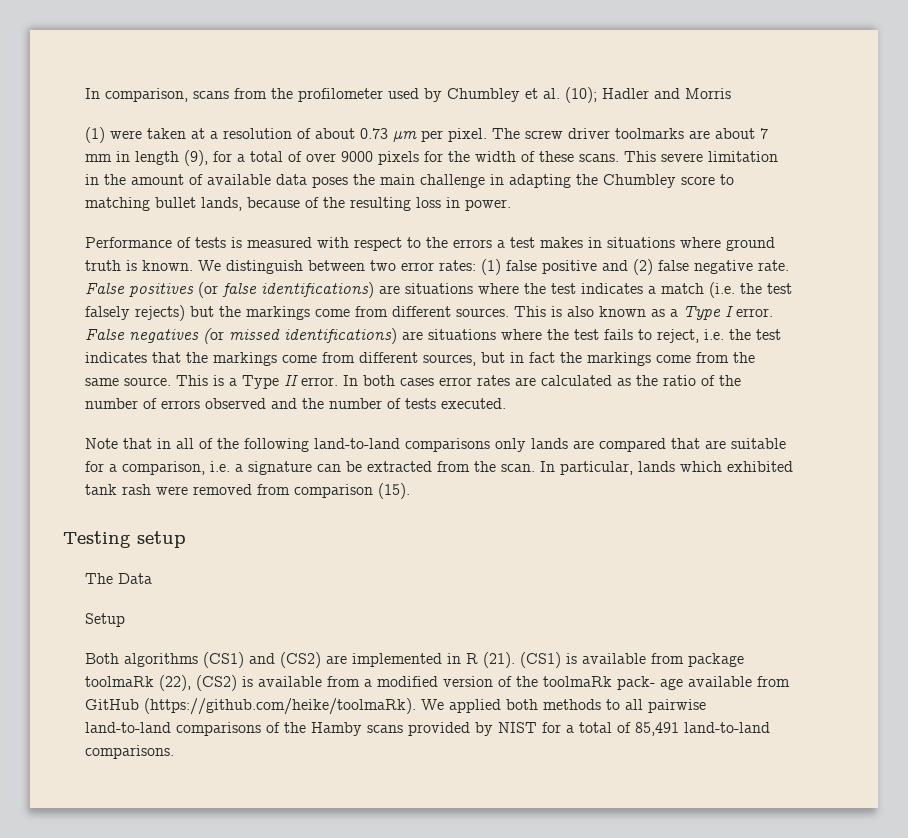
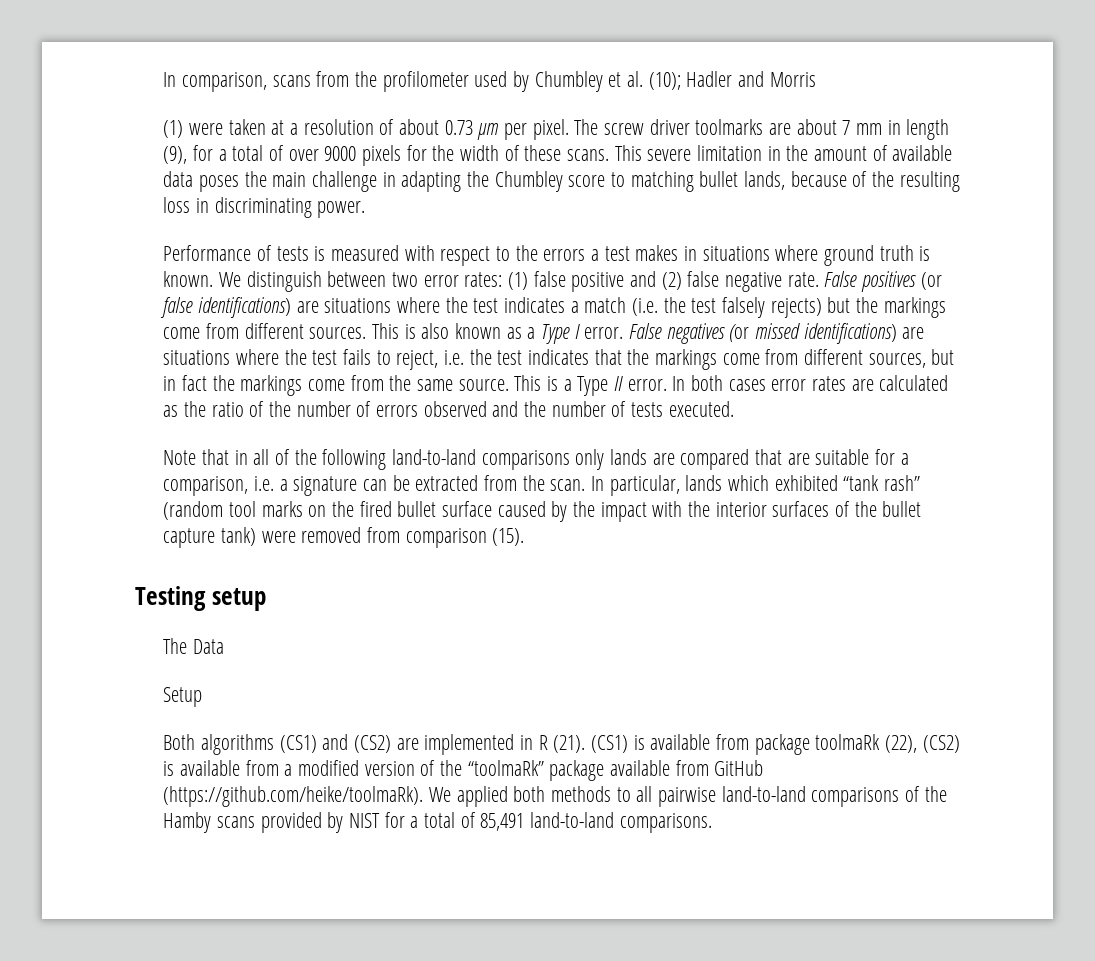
(461, 202) none -> [214,197,312,218] discriminating
[85,484,152,495] tank rash -> [843,475,920,491] [163,501,922,522] [163,527,256,548] “tank rash” (random tool marks on the fired bullet surface caused by the impact with the interior surfaces of the bullet capture tank)
[543,676,684,690] toolmaRk pack- age -> [467,760,605,781] “toolmaRk” package

